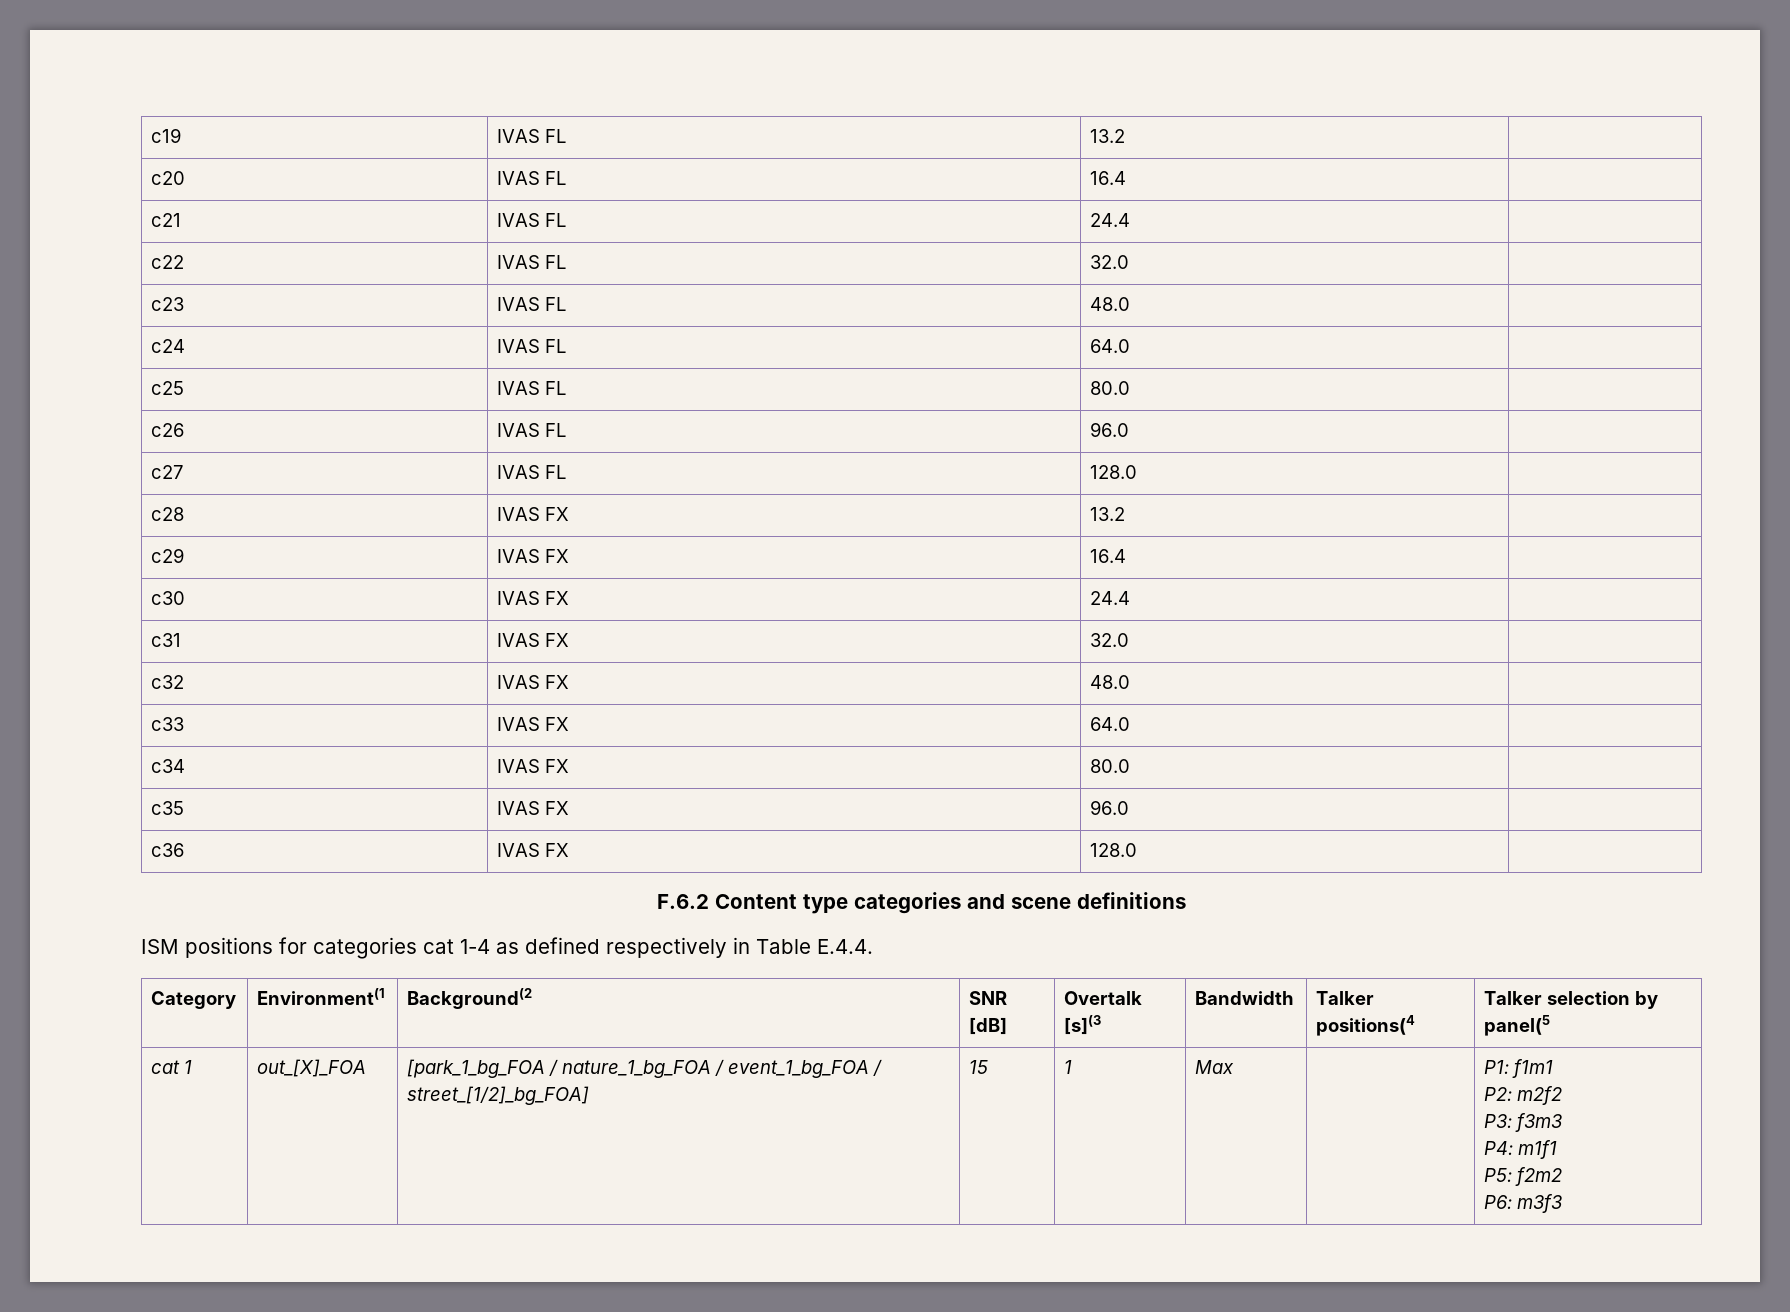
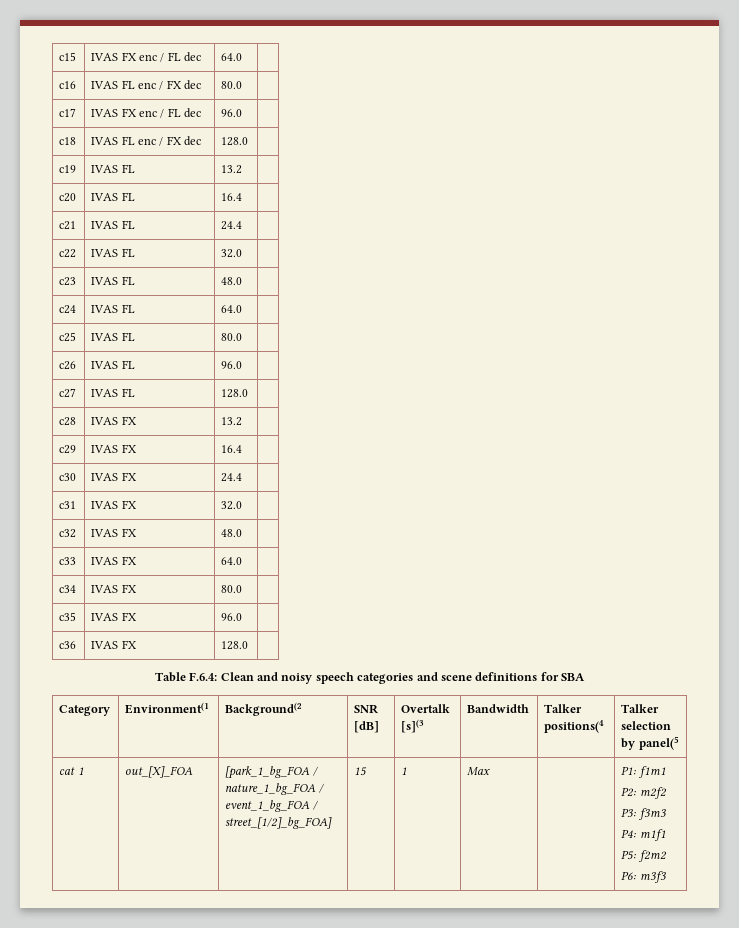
(151, 135) none -> [59,52,77,61] [91,52,202,62] [221,53,243,61] [59,81,77,89] [91,80,202,90] [221,81,243,89] [59,108,77,117] [91,108,202,118] [221,109,243,117] [59,137,77,145] [91,136,202,146] [221,137,249,146] c15 | IVAS FX enc / FL dec | 64.0 | // c16 | IVAS FL enc / FX dec | 80.0 | // c17 | IVAS FX enc / FL dec | 96.0 | // c18 | IVAS FL enc / FX dec | 128.0 | //
[657,892,1186,914] [141,937,873,959] F.6.2 Content type categories and scene definitions // ISM positions for categories cat 1-4 as defined respectively in Table E.4.4. -> [154,672,586,684] Table F.6.4: Clean and noisy speech categories and scene definitions for SBA

